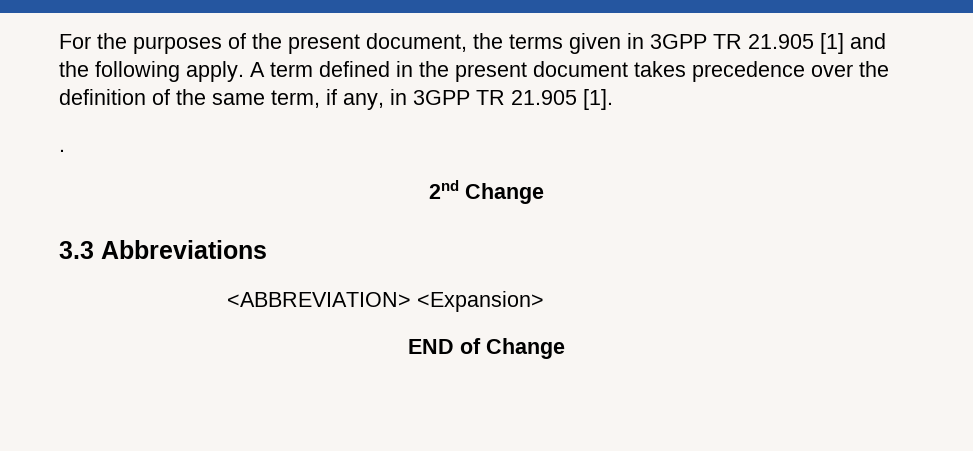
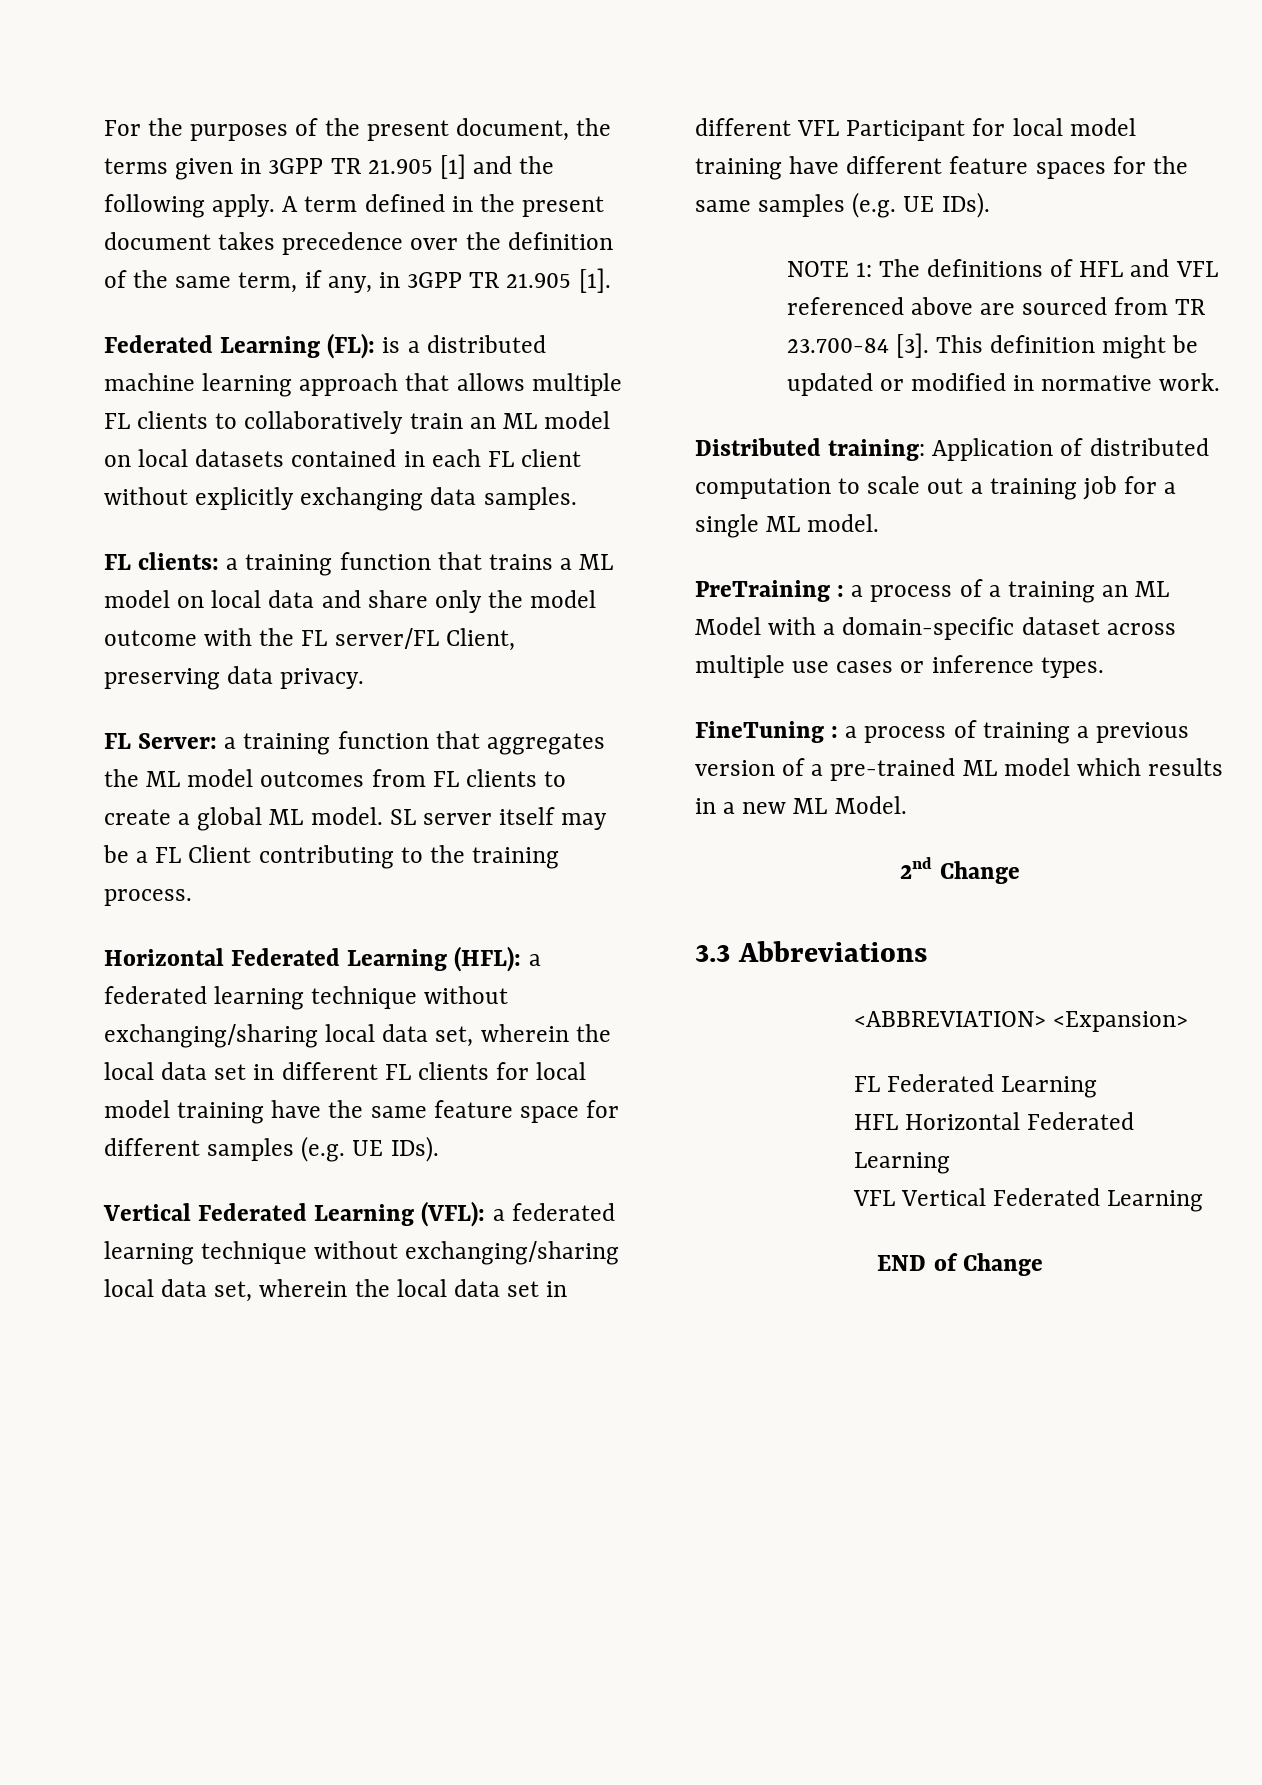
[59,149,65,152] . -> [104,333,546,359] [104,373,622,397] [104,411,611,434] [104,449,582,467] [104,487,577,511] [104,552,614,576] [104,590,597,613] [104,628,515,651] [104,666,365,690] [104,731,605,755] [104,769,567,787] [104,807,608,831] [103,845,560,869] [104,889,192,906] [104,946,541,972] [104,986,509,1010] [104,1024,611,1048] [104,1062,587,1080] [104,1100,620,1124] [104,1136,439,1162] [103,1201,615,1227] [104,1241,620,1265] [104,1279,568,1302] [695,118,1136,141] [695,156,1188,180] [695,192,990,218] [786,259,1218,277] [786,297,1206,315] [786,333,1199,359] [786,373,1221,396] [695,438,1209,461] [695,476,1177,500] [695,514,880,538] [695,579,1170,603] [695,617,1176,640] [695,655,1104,678] [695,720,1190,744] [695,758,1224,781] [695,796,907,814] Federated Learning (FL): is a distributed machine learning approach that allows multiple FL clients to collaboratively train an ML model on local datasets contained in each FL client without explicitly exchanging data samples. // FL clients: a training function that trains a ML model on local data and share only the model outcome with the FL server/FL Client, preserving data privacy. // FL Server: a training function that aggregates the ML model outcomes from FL clients to create a global ML model. SL server itself may be a FL Client contributing to the training process. // Horizontal Federated Learning (HFL): a federated learning technique without exchanging/sharing local data set, wherein the local data set in different FL clients for local model training have the same feature space for different samples (e.g. UE IDs). // Vertical Federated Learning (VFL): a federated learning technique without exchanging/sharing local data set, wherein the local data set in different VFL Participant for local model training have different feature spaces for the same samples (e.g. UE IDs). // NOTE 1: The definitions of HFL and VFL referenced above are sourced from TR 23.700-84 [3]. This definition might be updated or modified in normative work. // Distributed training: Application of distributed computation to scale out a training job for a single ML model. // PreTraining : a process of a training an ML Model with a domain-specific dataset across multiple use cases or inference types. // FineTuning : a process of training a previous version of a pre-trained ML model which results in a new ML Model.
(545, 301) none -> [854,1074,1098,1098] [854,1112,1135,1130] [854,1152,950,1174] [853,1188,1204,1212] // FL Federated Learning // HFL Horizontal Federated Learning // VFL Vertical Federated Learning

